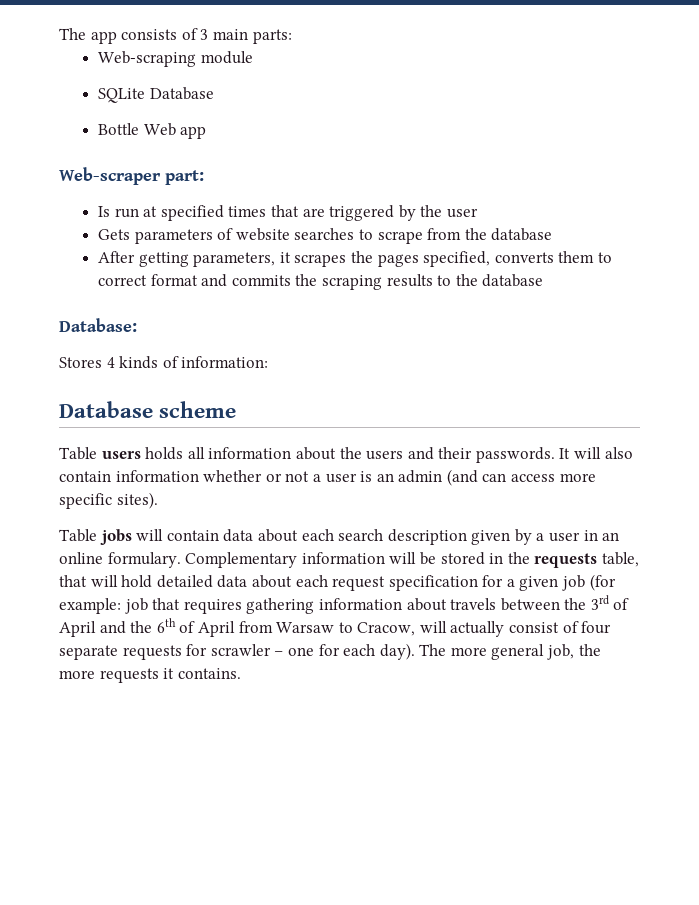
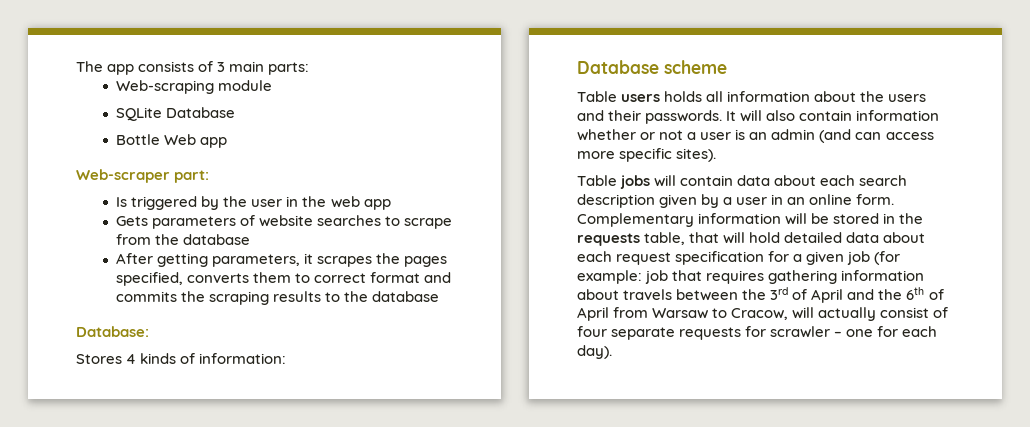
[114,205,325,221] run at specified times that are -> (128, 202) none
(478, 213) none -> [286,196,391,210] in the web app
[107,552,181,568] formulary. -> [856,194,895,205] form.
[419,644,601,660] [59,668,241,683] The more general job, the more requests it contains. -> (612, 352) none

